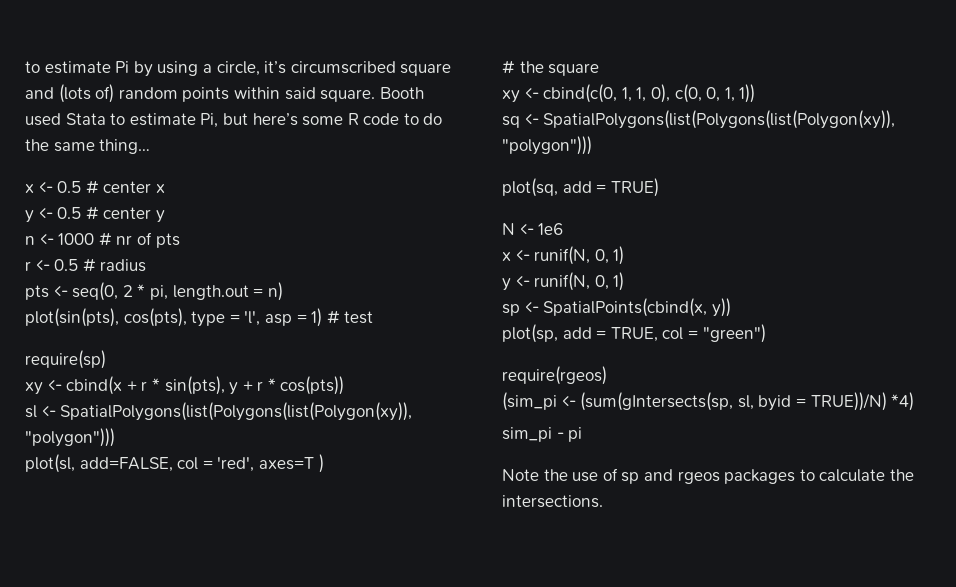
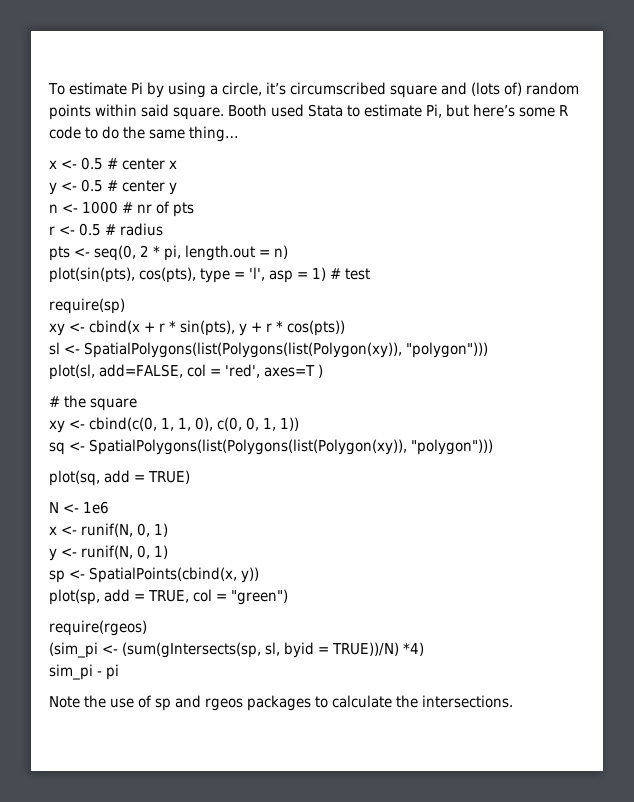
[25,61,40,73] to -> [48,83,65,95] To

